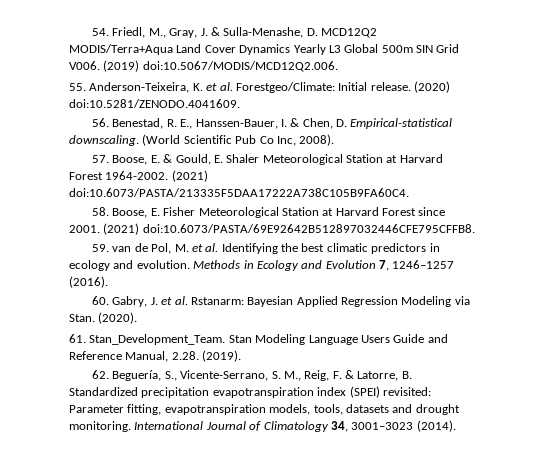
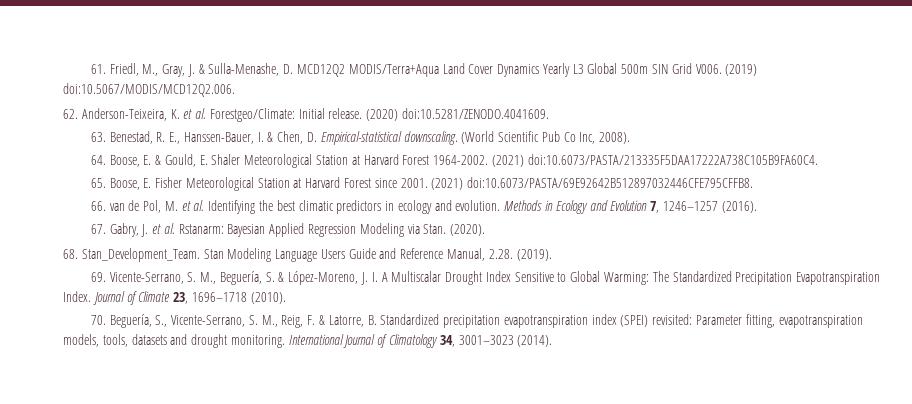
[92,28,110,36] 54. -> [90,64,106,74] 61.
[69,83,86,91] 55. -> [63,109,78,119] 62.
[92,118,110,127] 56. -> [90,132,106,142] 63.
[92,155,110,163] 57. -> [90,155,106,165] 64.
[92,207,110,216] 58. -> [90,178,106,188] 65.
[92,244,110,252] 59. -> [90,201,106,211] 66.
[92,296,110,305] 60. -> [90,224,106,234] 67.
[69,334,86,343] 61. -> [63,249,78,259] 68.
[92,370,110,379] 62. -> [90,271,881,285] [63,291,286,305] [90,315,106,325] 69. Vicente-Serrano, S. M., Beguería, S. & López-Moreno, J. I. A Multiscalar Drought Index Sensitive to Global Warming: The Standardized Precipitation Evapotranspiration Index. Journal of Climate 23, 1696–1718 (2010). // 70.

